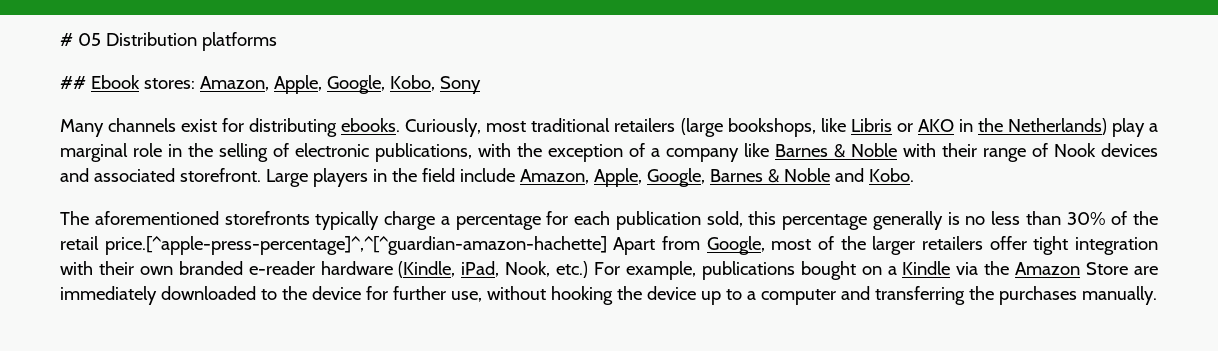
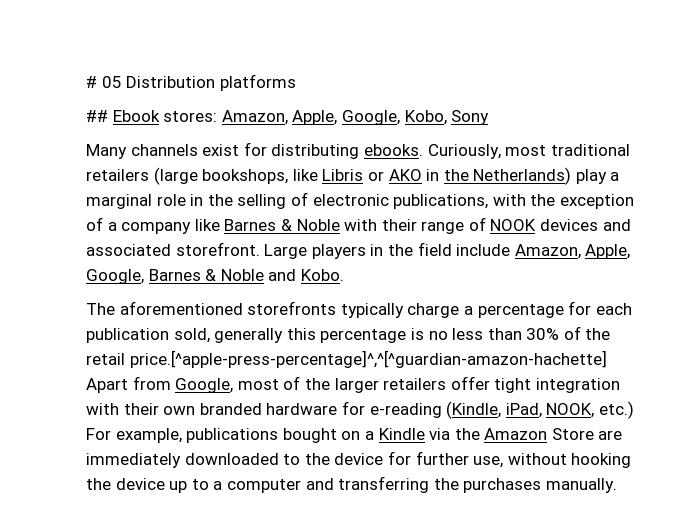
[1054,143,1096,157] Nook -> [490,219,537,231] NOOK
(743, 219) none -> [214,328,284,343] generally
[872,211,943,230] generally -> (407, 336) none
[248,261,393,275] e-reader hardware -> [266,401,442,418] hardware for e-reading
[505,261,551,277] Nook, -> [546,403,595,418] NOOK,

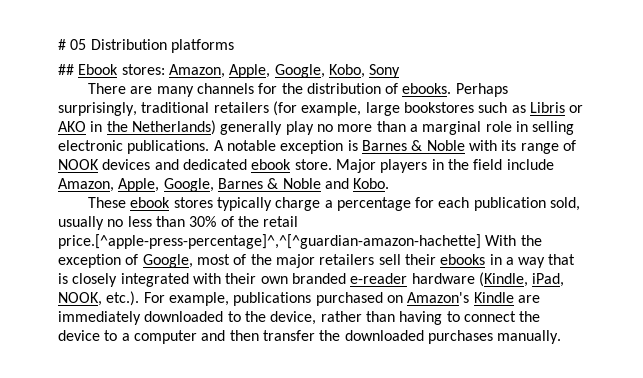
[86,142,630,159] [86,167,318,185] Many channels exist for distributing ebooks. Curiously, most traditional retailers (large bookshops, like -> [87,83,508,97] [58,101,526,116] There are many channels for the distribution of ebooks. Perhaps surprisingly, traditional retailers (for example, large bookstores such as
[575,169,620,184] [86,192,634,209] [86,217,220,234] play a marginal role in the selling of electronic publications, with the exception of a company like -> [220,121,575,135] [58,140,358,154] generally play no more than a marginal role in selling electronic publications. A notable exception is
[381,219,417,231] their -> [501,140,517,151] its
[86,242,308,259] associated storefront. Large -> [182,159,376,173] dedicated ebook store. Major
[86,301,337,315] The aforementioned storefronts -> [87,197,213,208] These ebook stores
[214,328,424,343] generally this percentage is -> [58,216,104,230] usually
[86,376,620,393] Apart from Google, most of the larger retailers offer tight integration -> [485,235,542,246] [58,254,576,268] [58,273,189,287] With the exception of Google, most of the major retailers sell their ebooks in a way that is closely integrated
[266,401,442,418] hardware for e-reading -> [350,273,475,284] e-reader hardware
[598,401,634,419] etc.) -> [106,291,140,306] etc.).
[282,428,594,443] bought on a Kindle via the Amazon Store -> [315,292,514,306] purchased on Amazon's Kindle
[334,451,632,468] [86,478,188,493] device for further use, without hooking the device up -> [270,311,541,325] [58,330,100,341] device, rather than having to connect the device
[338,476,459,493] transferring the -> [229,330,424,341] then transfer the downloaded

